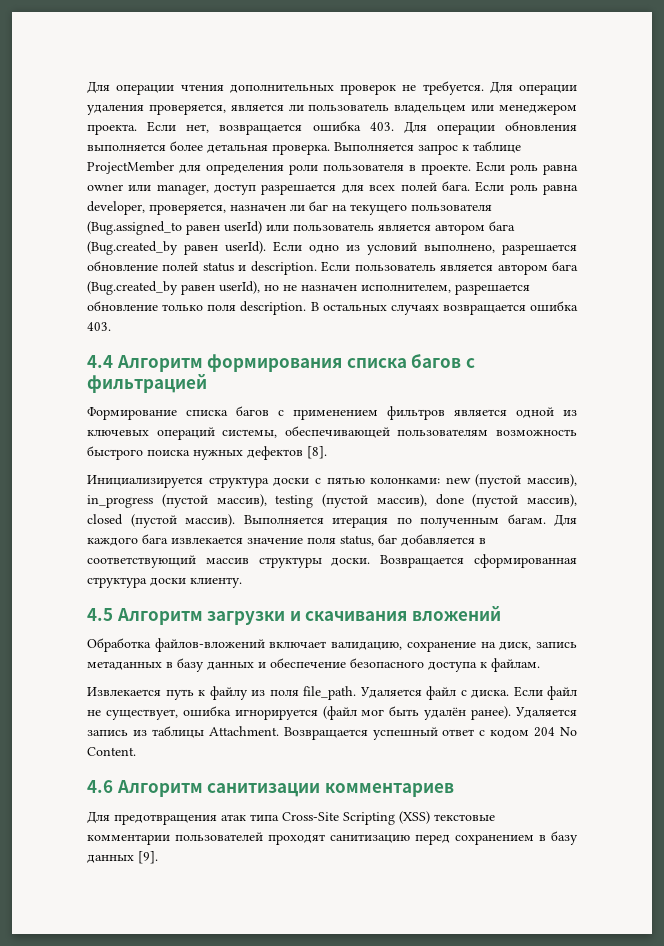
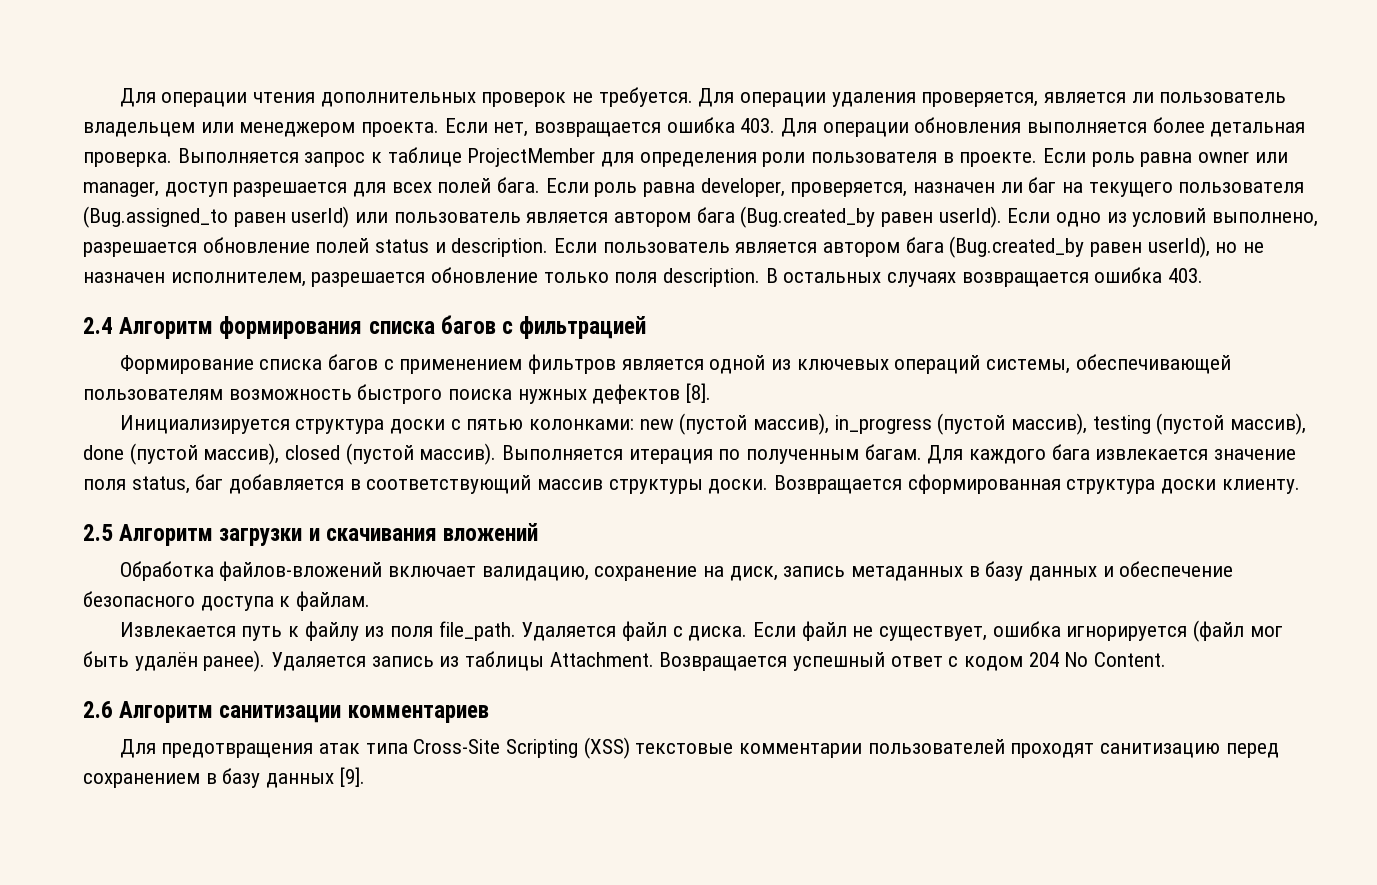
[87,355,113,368] 4.4 -> [83,317,113,334] 2.4
[87,608,113,621] 4.5 -> [83,524,113,541] 2.5
[87,780,113,793] 4.6 -> [83,701,113,718] 2.6

